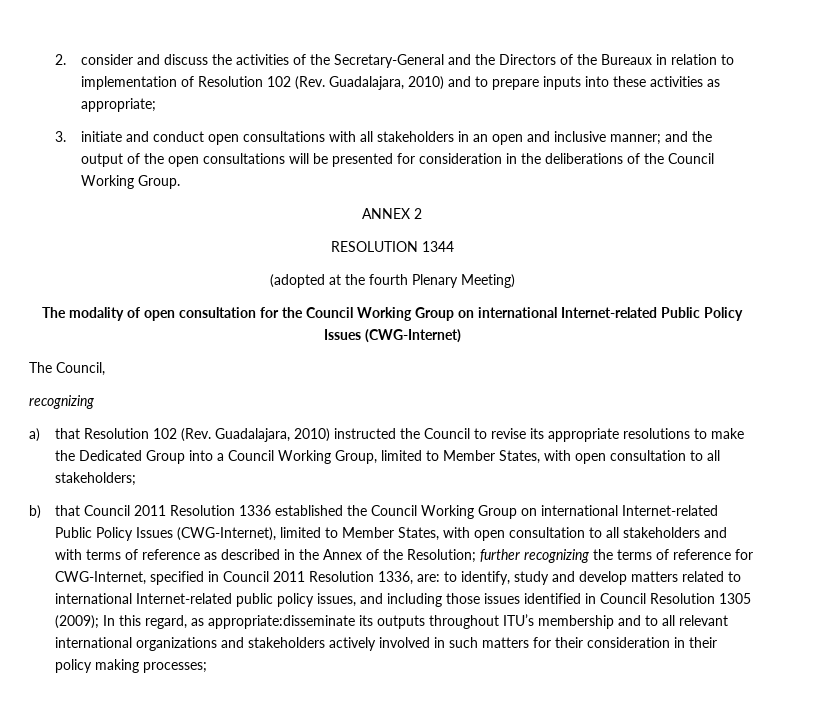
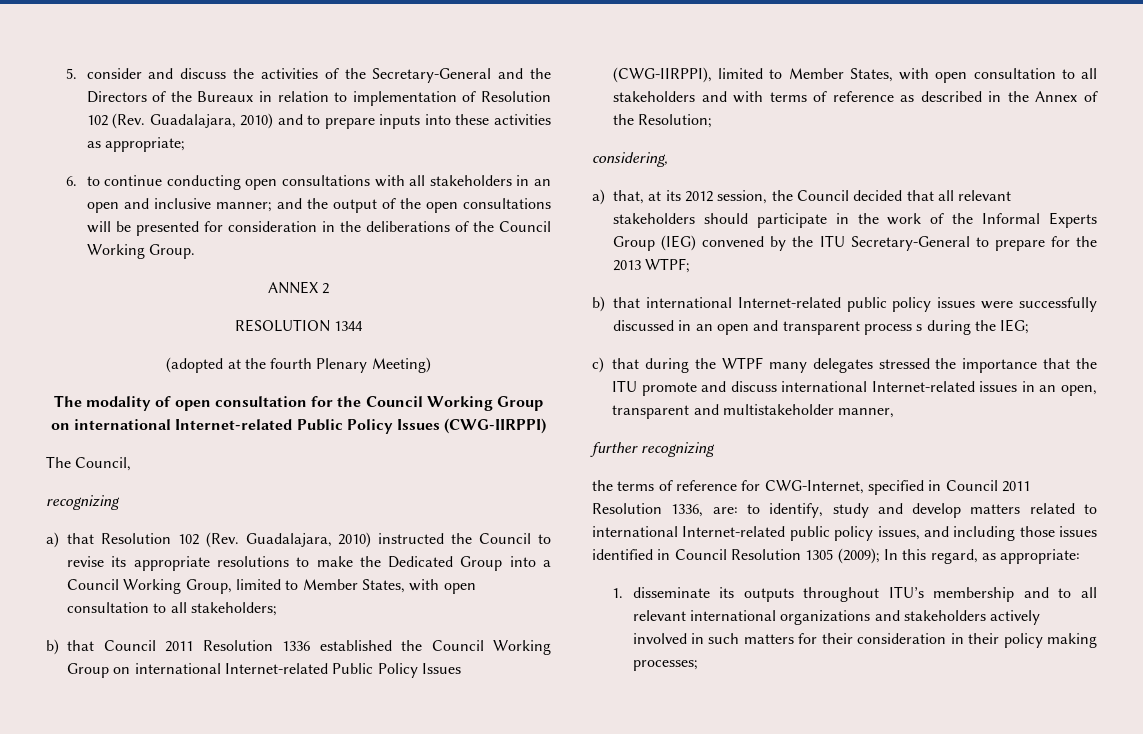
[54,54,66,65] 2. -> [66,68,78,79] 5.
[54,131,204,142] 3. initiate and conduct -> [66,175,241,190] 6. to continue conducting
[364,329,461,343] (CWG-Internet) -> [444,418,547,434] (CWG-IIRPPI)
[176,527,276,541] (CWG-Internet), -> [613,67,712,83] (CWG-IIRPPI),
(476, 556) none -> [592,152,668,167] [592,189,1012,205] [613,212,1097,228] [613,235,1097,251] [613,258,691,273] [592,296,1097,312] [613,319,1030,335] [592,357,1097,373] [612,380,1097,396] [612,404,895,419] // considering, // a) that, at its 2012 session, the Council decided that all relevant stakeholders should participate in the work of the Informal Experts Group (IEG) convened by the ITU Secretary-General to prepare for the 2013 WTPF; // b) that international Internet-related public policy issues were successfully discussed in an open and transparent process s during the IEG; // c) that during the WTPF many delegates stressed the importance that the ITU promote and discuss international Internet-related issues in an open, transparent and multistakeholder manner, //
(589, 556) none -> (716, 449) //
[207,615,355,629] appropriate:disseminate -> [1000,549,1081,564] [612,587,710,598] appropriate: // 1. disseminate

